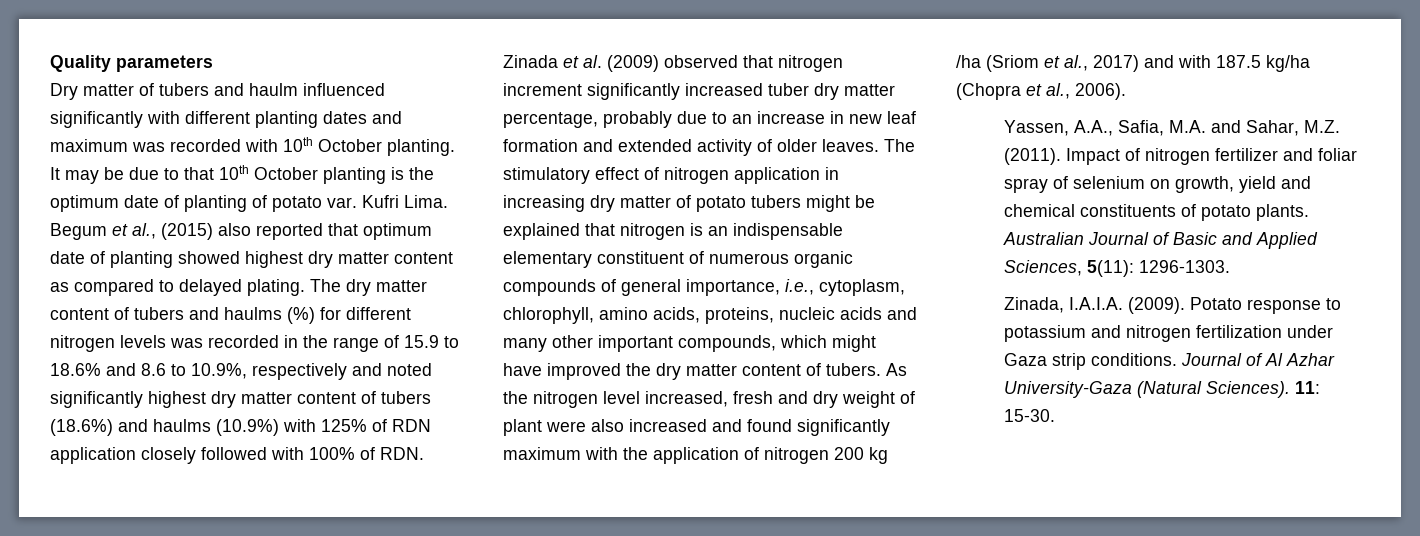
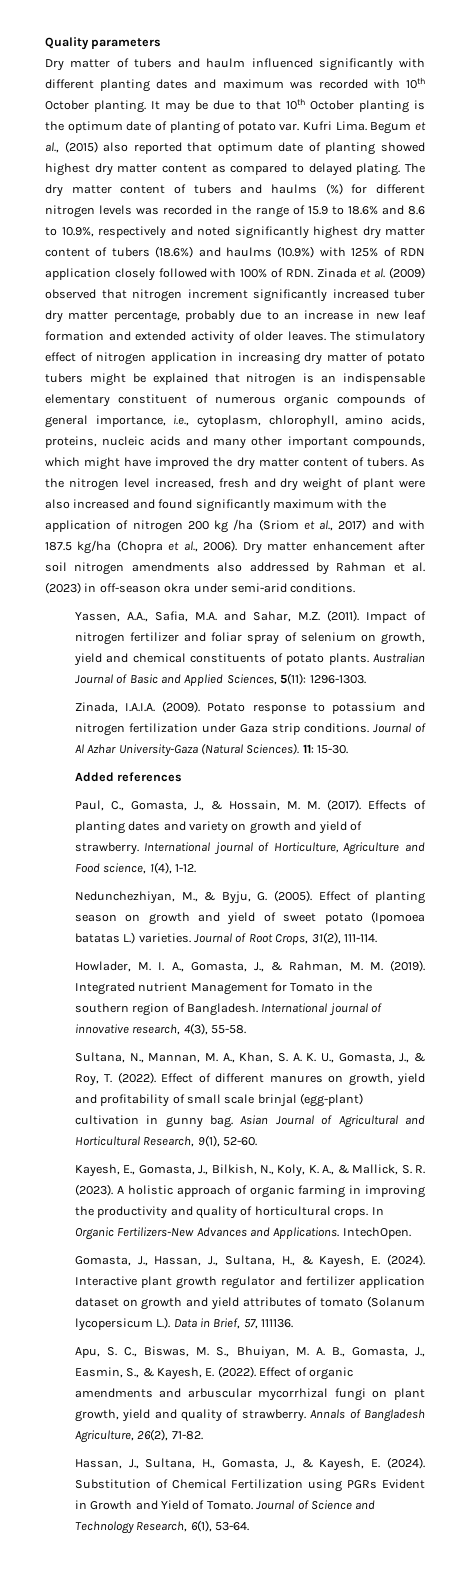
(1126, 91) none -> [242,541,426,554] [45,562,425,575] [45,582,356,594] Dry matter enhancement after soil nitrogen amendments also addressed by Rahman et al. (2023) in off-season okra under semi-arid conditions.
(1055, 415) none -> [74,772,183,782] [74,799,426,811] [74,821,362,834] [74,842,425,855] [74,862,197,874] [74,890,426,904] [74,911,426,925] [74,932,377,945] [74,960,425,972] [74,982,373,995] [74,1003,383,1016] [74,1023,247,1035] [74,1052,426,1063] [74,1072,425,1086] [74,1093,364,1107] [74,1115,426,1128] [74,1135,258,1147] [74,1164,426,1177] [74,1184,426,1198] [74,1206,384,1219] [74,1227,411,1240] [74,1254,426,1268] [74,1276,425,1289] [74,1296,426,1310] [74,1317,294,1331] [74,1346,426,1359] [74,1366,353,1380] [74,1388,425,1401] [74,1409,426,1422] [74,1429,203,1443] [74,1457,426,1471] [74,1479,426,1492] [74,1500,376,1510] [74,1520,250,1534] // Added references // Paul, C., Gomasta, J., & Hossain, M. M. (2017). Effects of planting dates and variety on growth and yield of strawberry. International journal of Horticulture, Agriculture and Food science, 1(4), 1-12. // Nedunchezhiyan, M., & Byju, G. (2005). Effect of planting season on growth and yield of sweet potato (Ipomoea batatas L.) varieties. Journal of Root Crops, 31(2), 111-114. // Howlader, M. I. A., Gomasta, J., & Rahman, M. M. (2019). Integrated nutrient Management for Tomato in the southern region of Bangladesh. International journal of innovative research, 4(3), 55-58. // Sultana, N., Mannan, M. A., Khan, S. A. K. U., Gomasta, J., & Roy, T. (2022). Effect of different manures on growth, yield and profitability of small scale brinjal (egg-plant) cultivation in gunny bag. Asian Journal of Agricultural and Horticultural Research, 9(1), 52-60. // Kayesh, E., Gomasta, J., Bilkish, N., Koly, K. A., & Mallick, S. R. (2023). A holistic approach of organic farming in improving the productivity and quality of horticultural crops. In Organic Fertilizers-New Advances and Applications. IntechOpen. // Gomasta, J., Hassan, J., Sultana, H., & Kayesh, E. (2024). Interactive plant growth regulator and fertilizer application dataset on growth and yield attributes of tomato (Solanum lycopersicum L.). Data in Brief, 57, 111136. // Apu, S. C., Biswas, M. S., Bhuiyan, M. A. B., Gomasta, J., Easmin, S., & Kayesh, E. (2022). Effect of organic amendments and arbuscular mycorrhizal fungi on plant growth, yield and quality of strawberry. Annals of Bangladesh Agriculture, 26(2), 71-82. // Hassan, J., Sultana, H., Gomasta, J., & Kayesh, E. (2024). Substitution of Chemical Fertilization using PGRs Evident in Growth and Yield of Tomato. Journal of Science and Technology Research, 6(1), 53-64.

